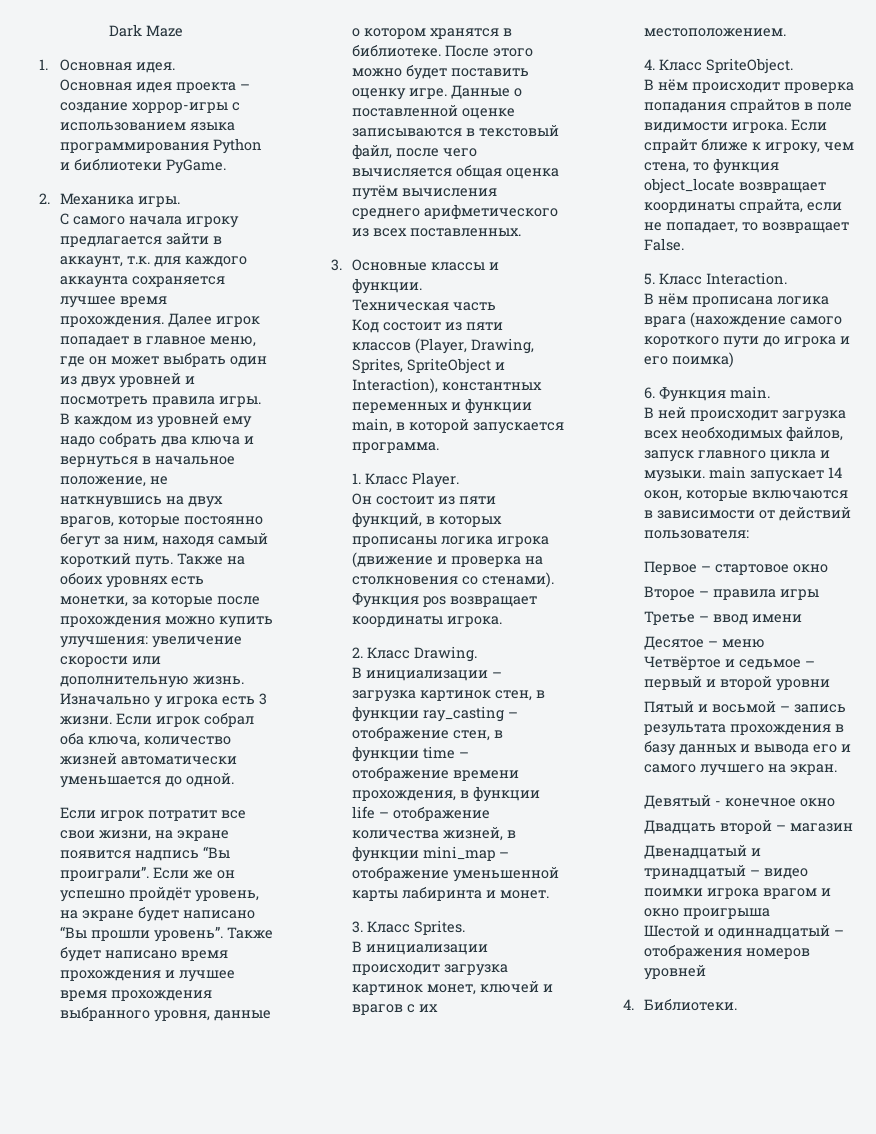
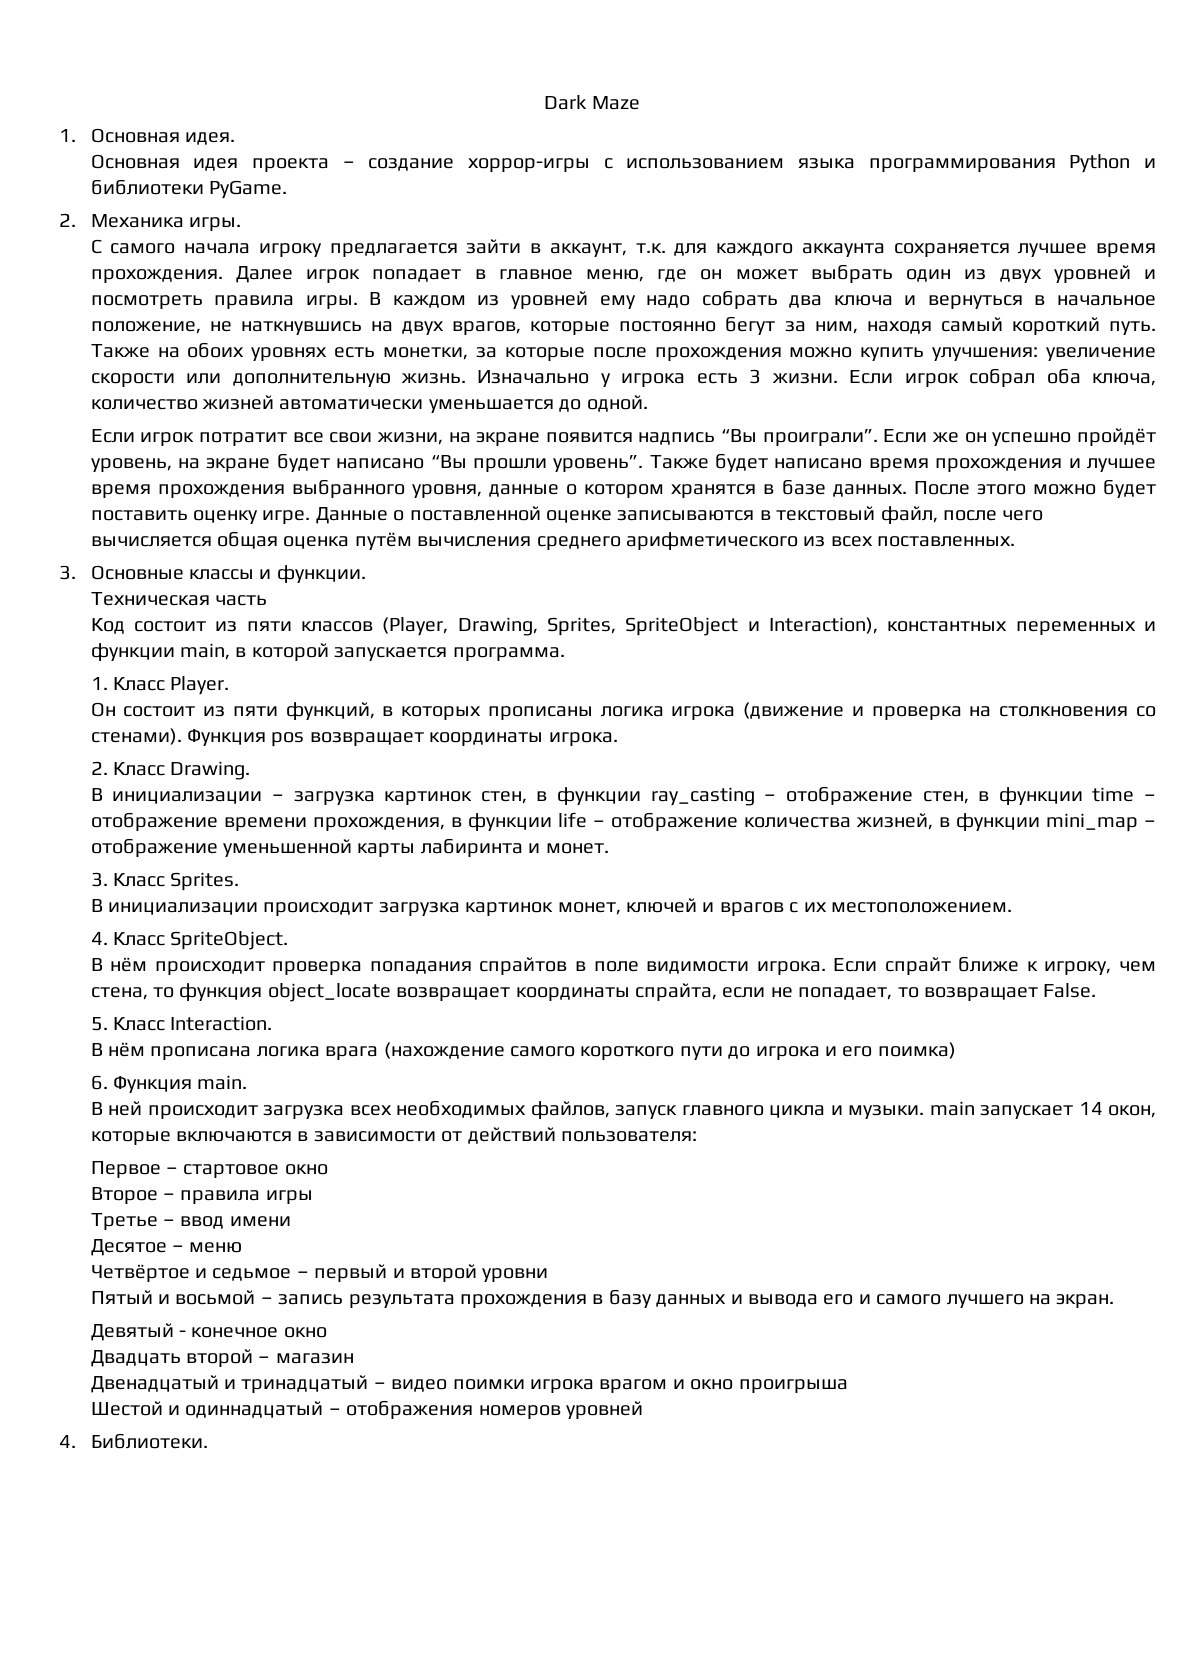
[352,45,442,57] библиотеке. -> [781,479,907,497] базе данных.

